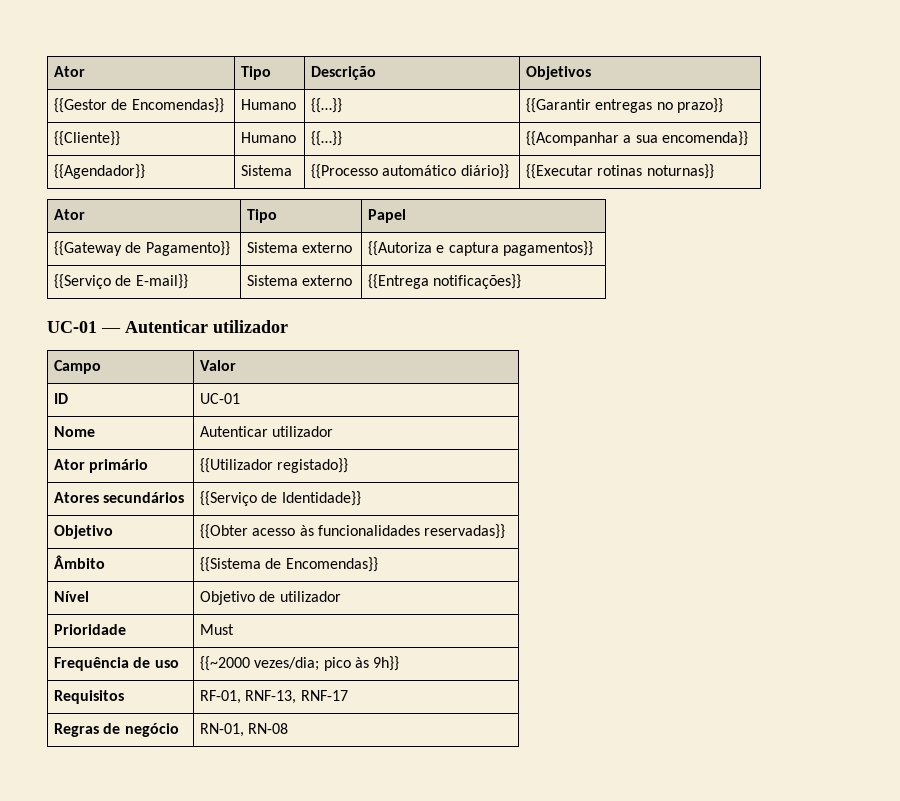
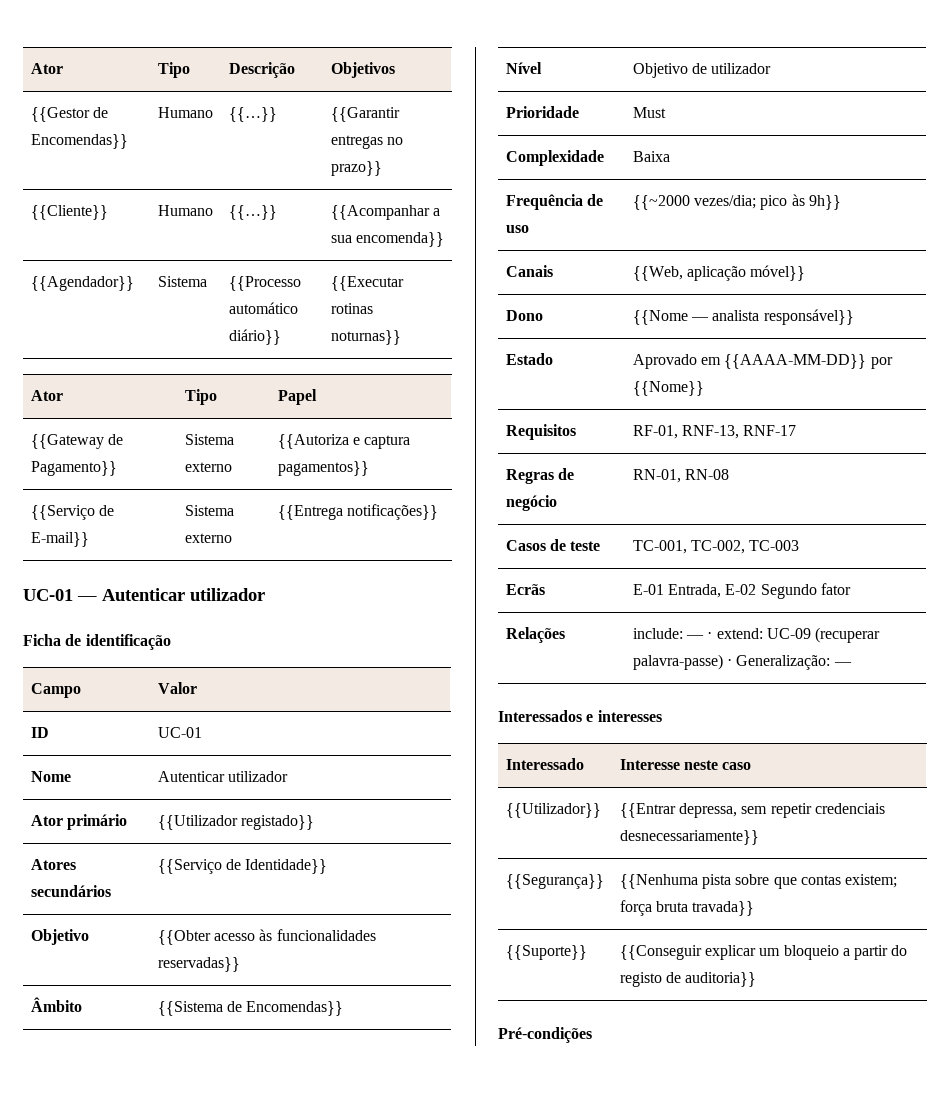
(288, 326) none -> [23,634,171,650] // Ficha de identificação
(235, 629) none -> [505,150,604,166] [632,151,670,162] // Complexidade | Baixa
(399, 663) none -> [505,265,553,277] [632,265,806,281] [505,310,543,321] [632,309,854,325] [505,353,553,365] [632,354,893,369] [632,381,704,396] // Canais | {{Web, aplicação móvel}} // Dono | {{Nome — analista responsável}} // Estado | Aprovado em {{AAAA-MM-DD}} por {{Nome}}
(289, 728) none -> [505,539,601,551] [632,540,800,554] [505,584,545,595] [632,583,851,599] [505,627,565,643] [632,627,881,643] [632,654,852,670] [498,710,662,722] [505,758,584,770] [619,759,752,770] [505,803,601,818] [619,803,885,818] [619,830,759,845] [505,874,604,889] [619,874,898,889] [619,900,755,916] [505,945,587,960] [619,945,908,960] [619,972,757,987] [498,1027,592,1043] // Casos de teste | TC-001, TC-002, TC-003 // Ecrãs | E-01 Entrada, E-02 Segundo fator // Relações | include: — · extend: UC-09 (recuperar palavra-passe) · Generalização: — // Interessados e interesses // Interessado | Interesse neste caso // {{Utilizador}} | {{Entrar depressa, sem repetir credenciais desnecessariamente}} // {{Segurança}} | {{Nenhuma pista sobre que contas existem; força bruta travada}} // {{Suporte}} | {{Conseguir explicar um bloqueio a partir do registo de auditoria}} // Pré-condições

